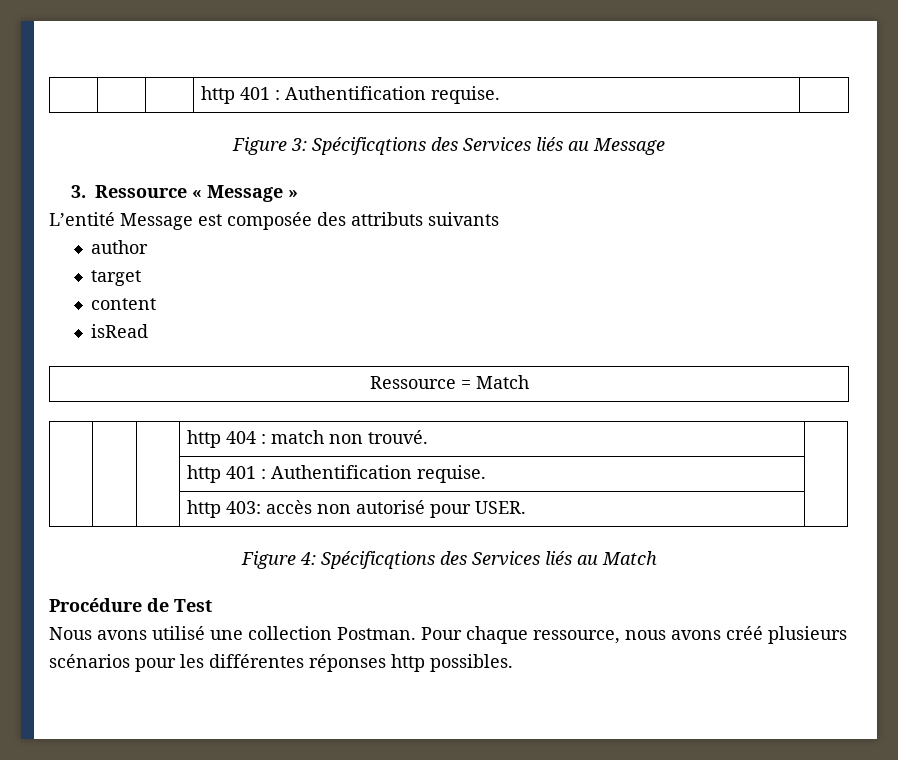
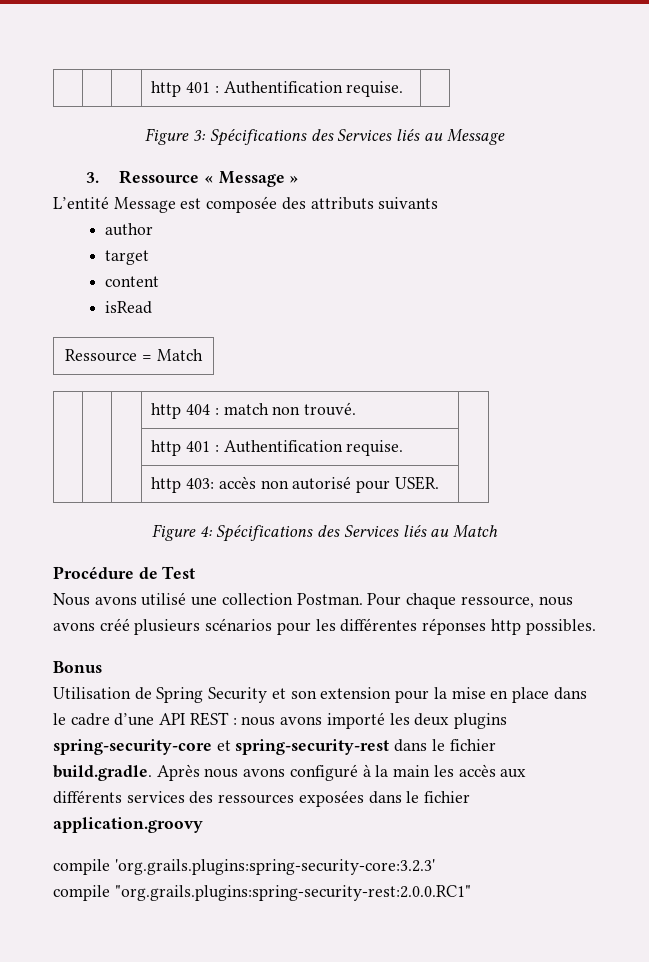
[312,137,426,155] Spécificqtions -> [209,129,307,146] Spécifications
[320,551,435,569] Spécificqtions -> [216,525,314,542] Spécifications
(513, 663) none -> [53,661,102,673] [53,687,587,703] [53,712,507,729] [53,739,496,755] [53,764,527,781] [53,790,471,807] [53,817,203,833] [53,859,435,875] [53,885,471,901] // Bonus // Utilisation de Spring Security et son extension pour la mise en place dans le cadre d’une API REST : nous avons importé les deux plugins spring-security-core et spring-security-rest dans le fichier build.gradle. Après nous avons configuré à la main les accès aux différents services des ressources exposées dans le fichier application.groovy // compile 'org.grails.plugins:spring-security-core:3.2.3' // compile "org.grails.plugins:spring-security-rest:2.0.0.RC1"

